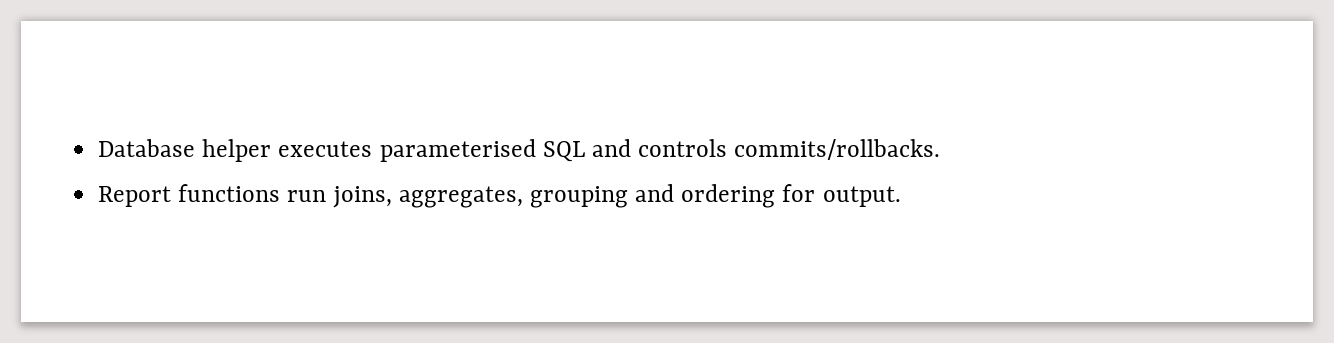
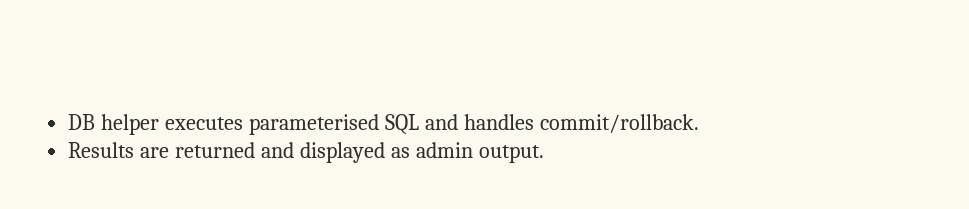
[98,139,196,157] Database -> [68,114,96,130] DB
[638,139,941,160] [98,184,816,208] controls commits/rollbacks. // Report functions run joins, aggregates, grouping and ordering for -> [463,114,699,133] [68,142,473,163] handles commit/rollback. // Results are returned and displayed as admin

